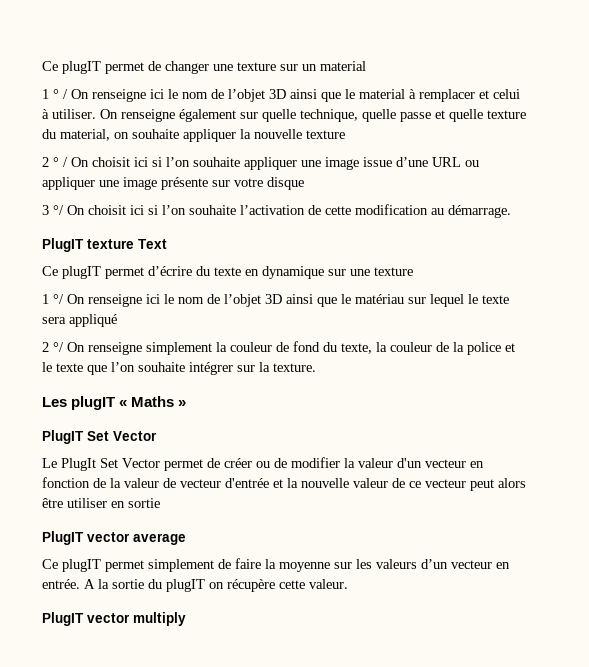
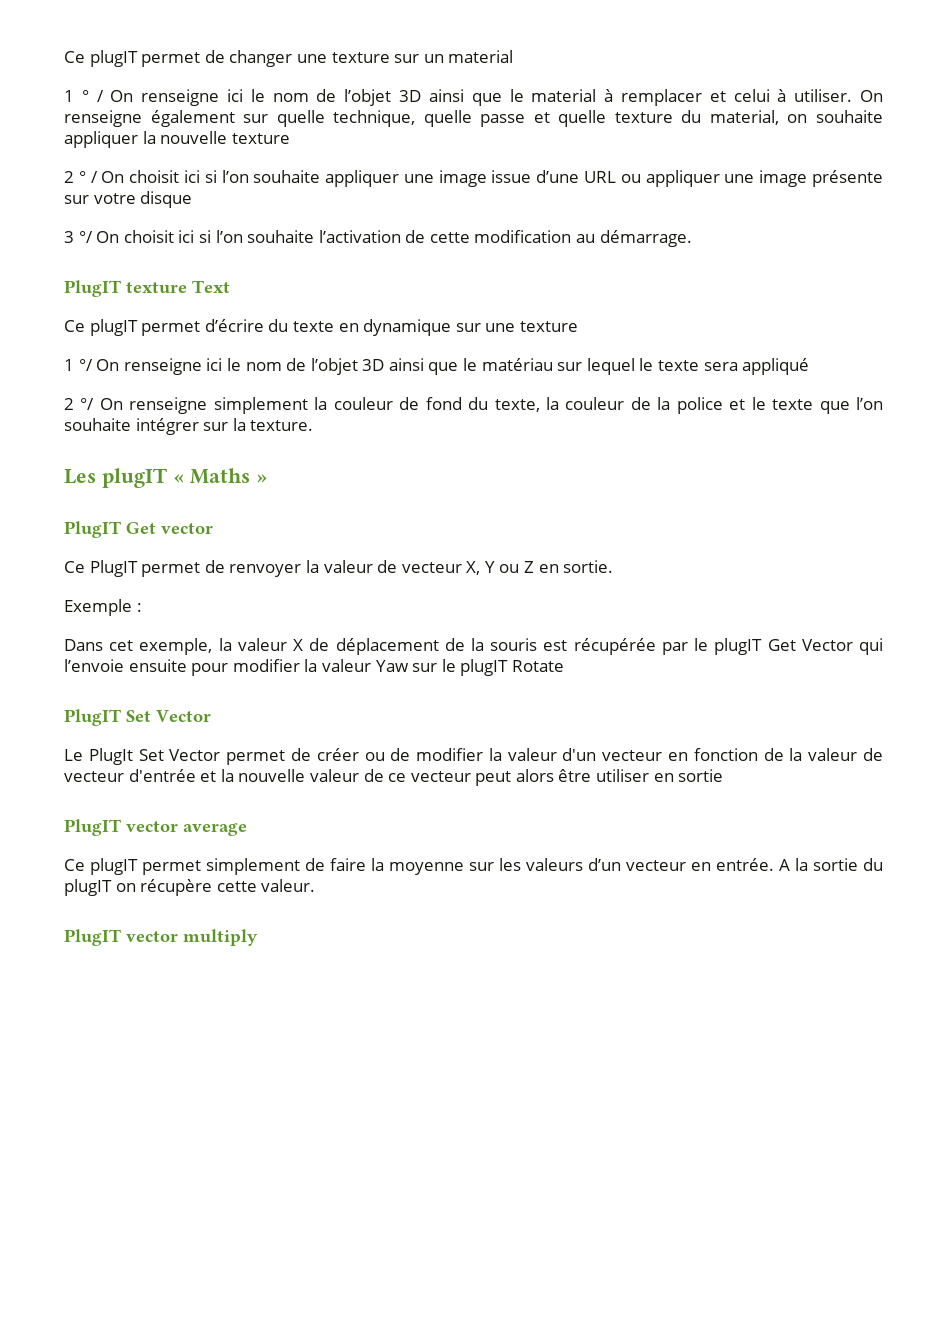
(187, 403) none -> [64,521,213,538] [64,560,614,577] [64,599,142,616] [64,638,883,655] [64,659,564,676] // PlugIT Get vector // Ce PlugIT permet de renvoyer la valeur de vecteur X, Y ou Z en sortie. // Exemple : // Dans cet exemple, la valeur X de déplacement de la souris est récupérée par le plugIT Get Vector qui l’envoie ensuite pour modifier la valeur Yaw sur le plugIT Rotate

